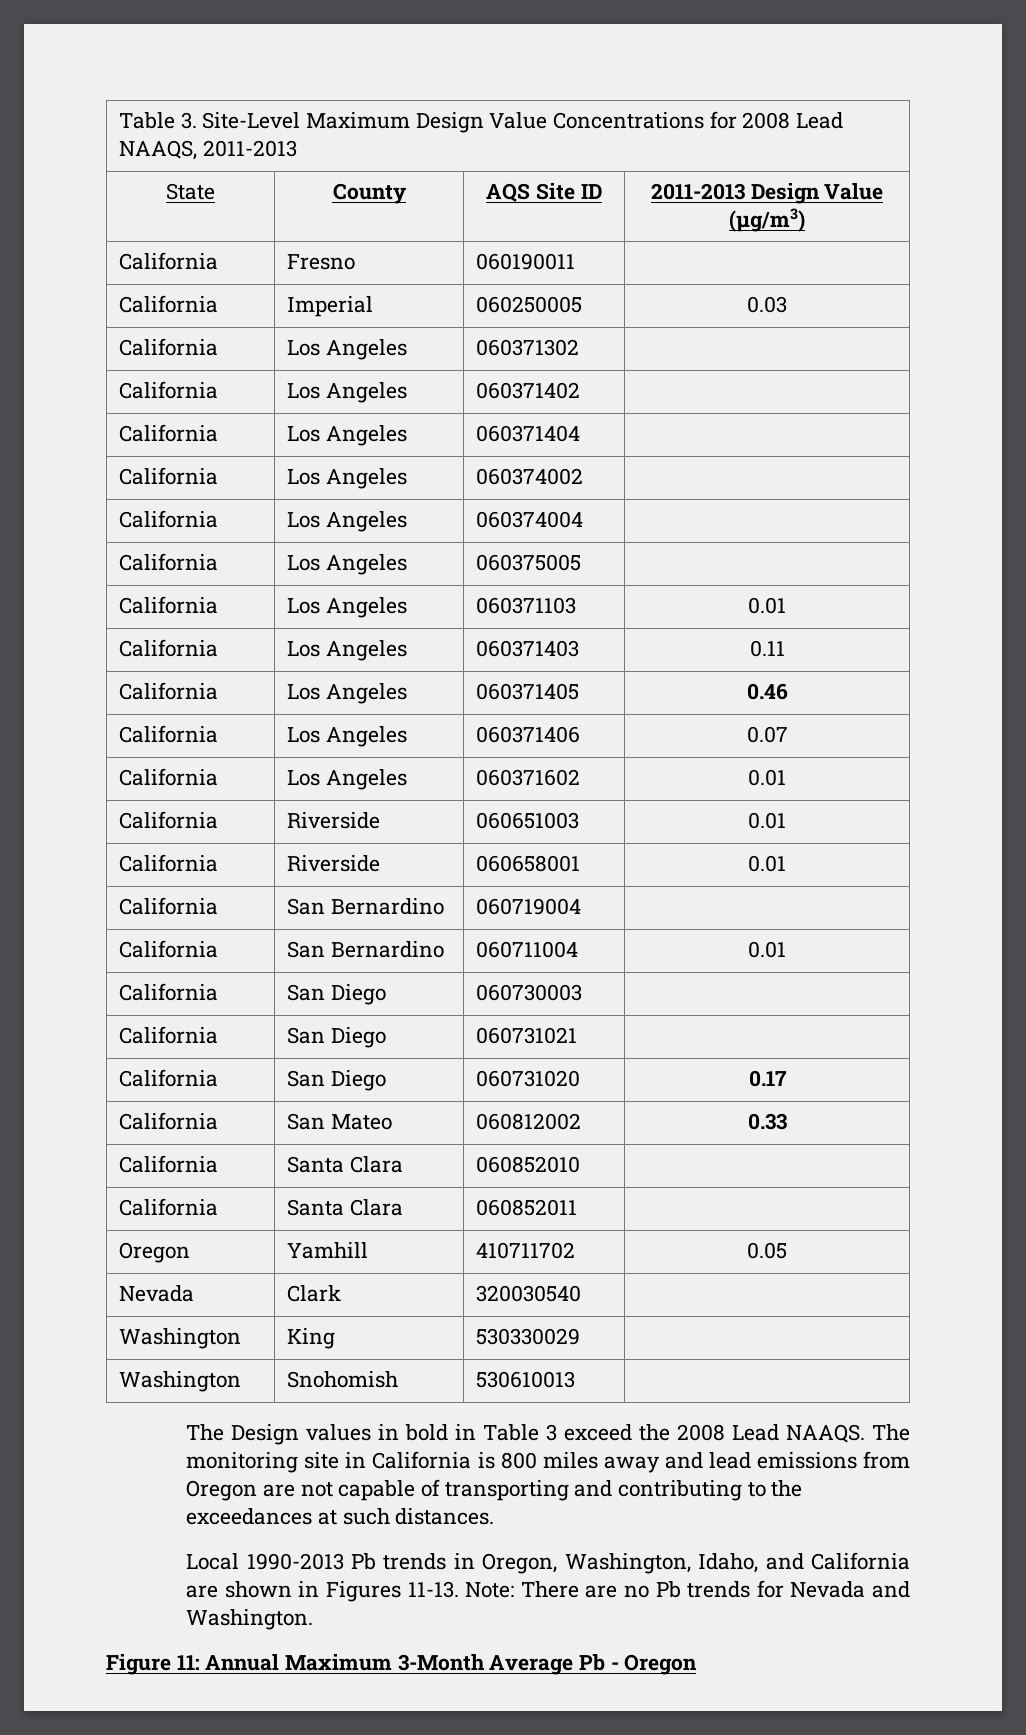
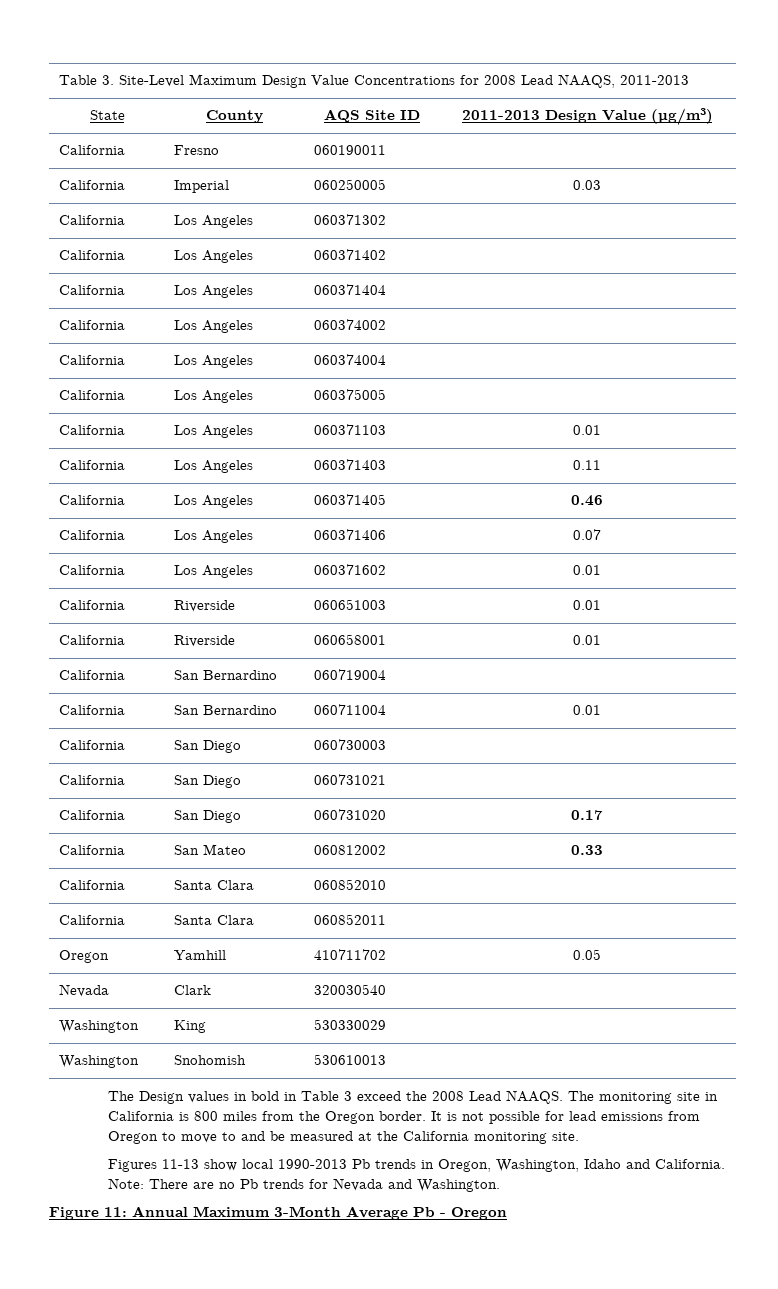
[603,1451,910,1473] [186,1479,803,1501] [186,1508,495,1525] [186,1553,240,1570] away and lead emissions from Oregon are not capable of transporting and contributing to the exceedances at such distances. // Local -> [261,1111,700,1124] [107,1131,579,1144] [107,1159,273,1172] from the Oregon border. It is not possible for lead emissions from Oregon to move to and be measured at the California monitoring site. // Figures 11-13 show local
[698,1552,910,1573] [186,1581,459,1602] Idaho, and California are shown in Figures 11-13. -> [583,1159,725,1169] Idaho and California.

